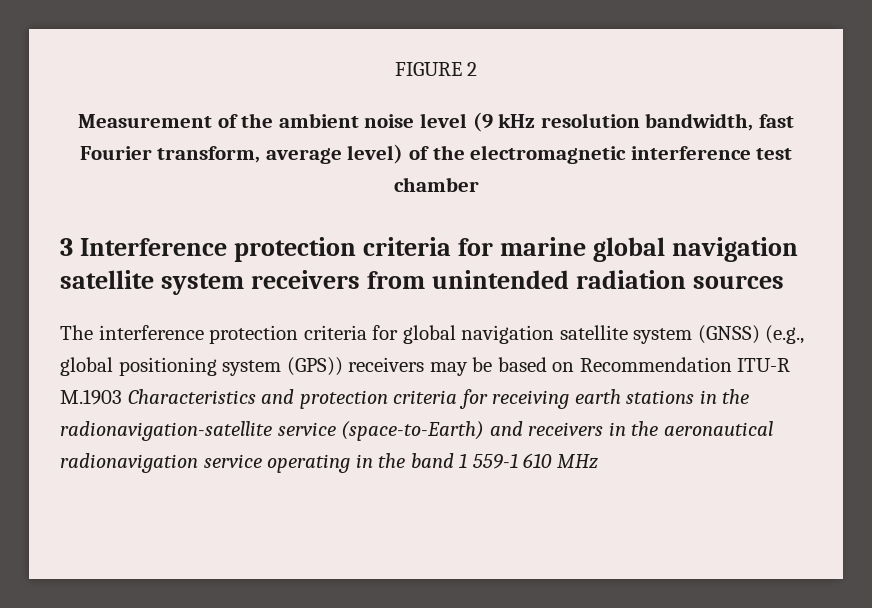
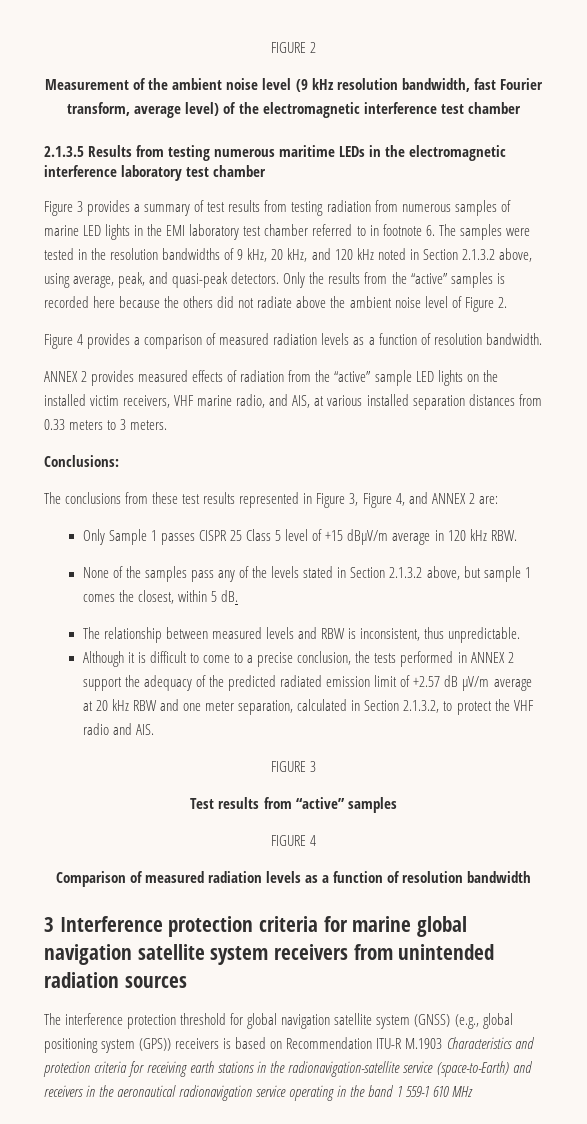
(479, 184) none -> [44,145,507,161] [44,165,267,181] [44,200,511,216] [44,224,530,240] [44,248,532,262] [44,272,505,288] [44,296,507,312] [44,333,542,349] [44,370,498,386] [44,394,542,410] [44,419,168,430] [44,455,119,467] [44,492,498,508] [82,529,517,545] [82,566,531,582] [82,590,239,604] [82,627,521,643] [82,651,514,667] [82,675,532,691] [82,699,534,715] [82,723,154,735] [270,761,317,772] [190,797,397,813] [270,835,317,846] [55,871,532,887] // 2.1.3.5 Results from testing numerous maritime LEDs in the electromagnetic interference laboratory test chamber // Figure 3 provides a summary of test results from testing radiation from numerous samples of marine LED lights in the EMI laboratory test chamber referred to in footnote 6. The samples were tested in the resolution bandwidths of 9 kHz, 20 kHz, and 120 kHz noted in Section 2.1.3.2 above, using average, peak, and quasi-peak detectors. Only the results from the “active” samples is recorded here because the others did not radiate above the ambient noise level of Figure 2. // Figure 4 provides a comparison of measured radiation levels as a function of resolution bandwidth. // ANNEX 2 provides measured effects of radiation from the “active” sample LED lights on the installed victim receivers, VHF marine radio, and AIS, at various installed separation distances from 0.33 meters to 3 meters. // Conclusions: // The conclusions from these test results represented in Figure 3, Figure 4, and ANNEX 2 are: // Only Sample 1 passes CISPR 25 Class 5 level of +15 dBµV/m average in 120 kHz RBW. // None of the samples pass any of the levels stated in Section 2.1.3.2 above, but sample 1 comes the closest, within 5 dB. // The relationship between measured levels and RBW is inconsistent, thus unpredictable. // Although it is difficult to come to a precise conclusion, the tests performed in ANNEX 2 support the adequacy of the predicted radiated emission limit of +2.57 dB µV/m average at 20 kHz RBW and one meter separation, calculated in Section 2.1.3.2, to protect the VHF radio and AIS. // FIGURE 3 // Test results from “active” samples // FIGURE 4 // Comparison of measured radiation levels as a function of resolution bandwidth
[303,325,367,340] criteria -> [180,1013,227,1025] threshold
[429,357,493,376] may be -> [223,1038,232,1049] is

